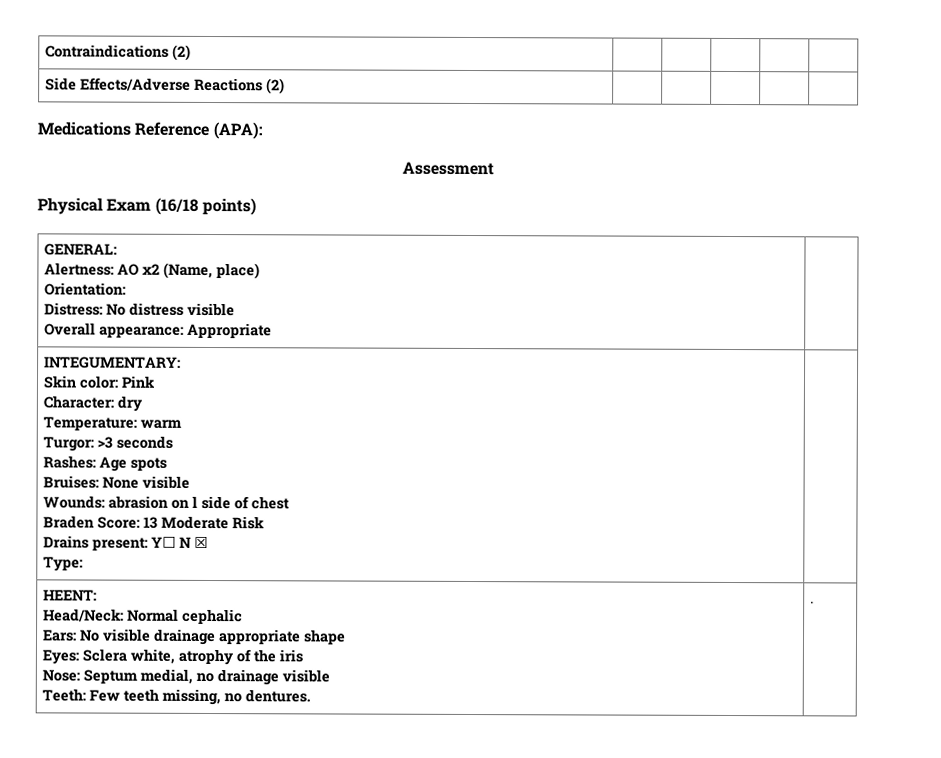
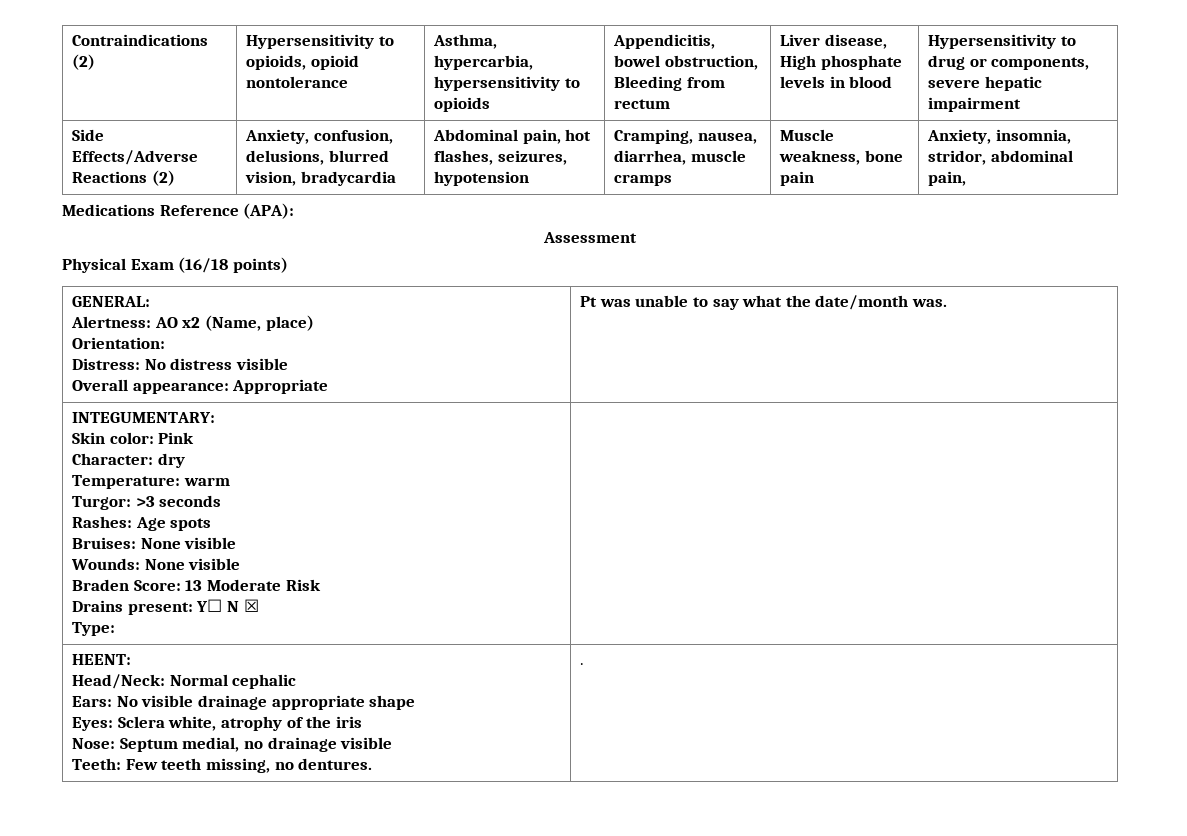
[45,77,286,95] | | | | // Side Effects/Adverse Reactions (2) | | | | | -> [246,34,394,49] [246,55,359,70] [246,76,349,88] [433,34,498,49] [434,55,534,70] [434,76,580,91] [434,97,491,112] [613,34,716,49] [614,55,758,70] [614,76,725,91] [614,99,671,109] [780,34,887,49] [780,55,902,70] [780,76,893,88] [928,34,1076,49] [928,55,1090,70] [928,76,1042,91] [928,97,1022,112] [72,129,105,141] [72,150,199,165] [72,170,175,186] [245,129,393,144] [246,150,389,165] [245,171,396,186] [433,129,592,144] [434,150,567,165] [434,171,530,186] [614,129,757,144] [614,150,746,165] [614,174,673,186] [780,129,835,141] [779,150,903,165] [780,171,815,186] [927,129,1071,144] [928,150,1073,165] [928,171,967,186] Hypersensitivity to opioids, opioid nontolerance | Asthma, hypercarbia, hypersensitivity to opioids | Appendicitis, bowel obstruction, Bleeding from rectum | Liver disease, High phosphate levels in blood | Hypersensitivity to drug or components, severe hepatic impairment // Side Effects/Adverse Reactions (2) | Anxiety, confusion, delusions, blurred vision, bradycardia | Abdominal pain, hot flashes, seizures, hypotension | Cramping, nausea, diarrhea, muscle cramps | Muscle weakness, bone pain | Anxiety, insomnia, stridor, abdominal pain,
(273, 330) none -> [580,295,948,310] Pt was unable to say what the date/month was.
[108,495,291,510] abrasion on l side of chest -> [144,558,241,570] None visible

